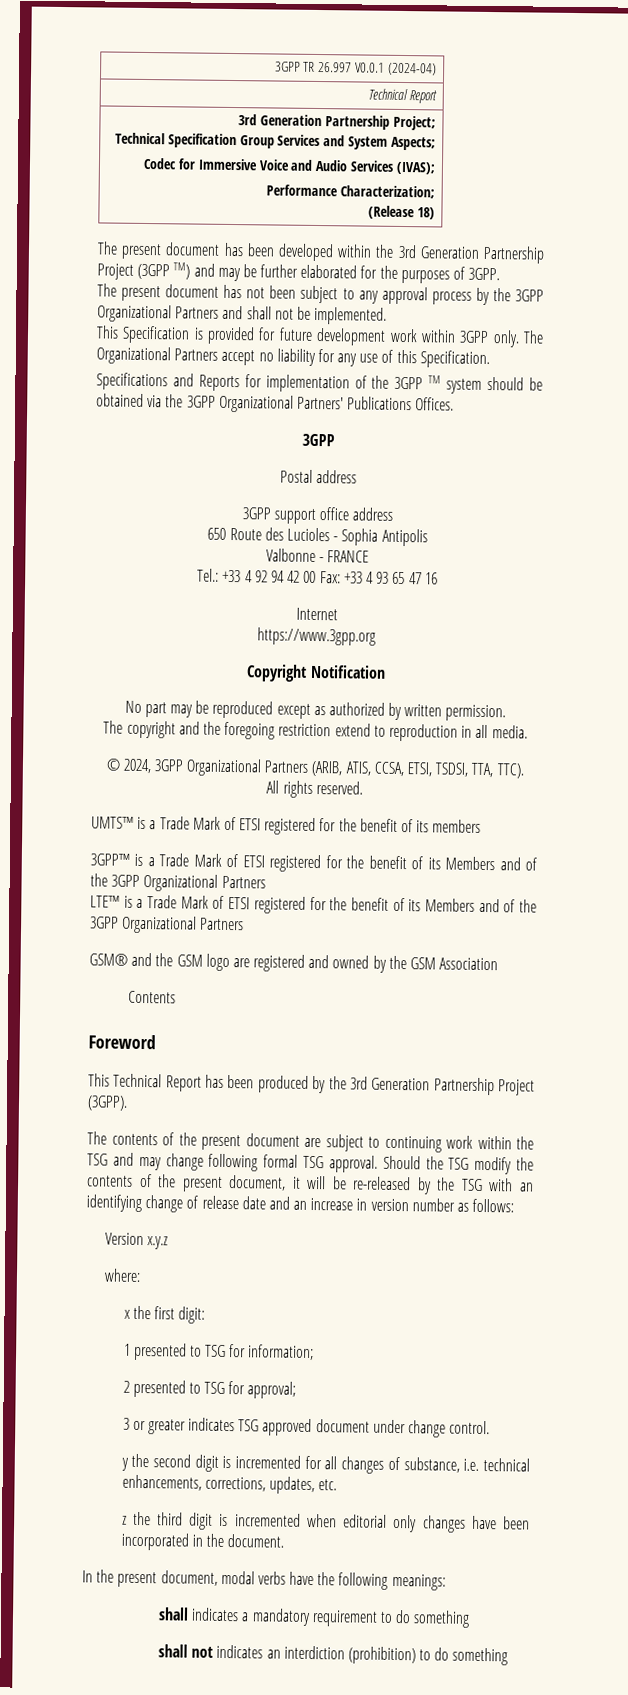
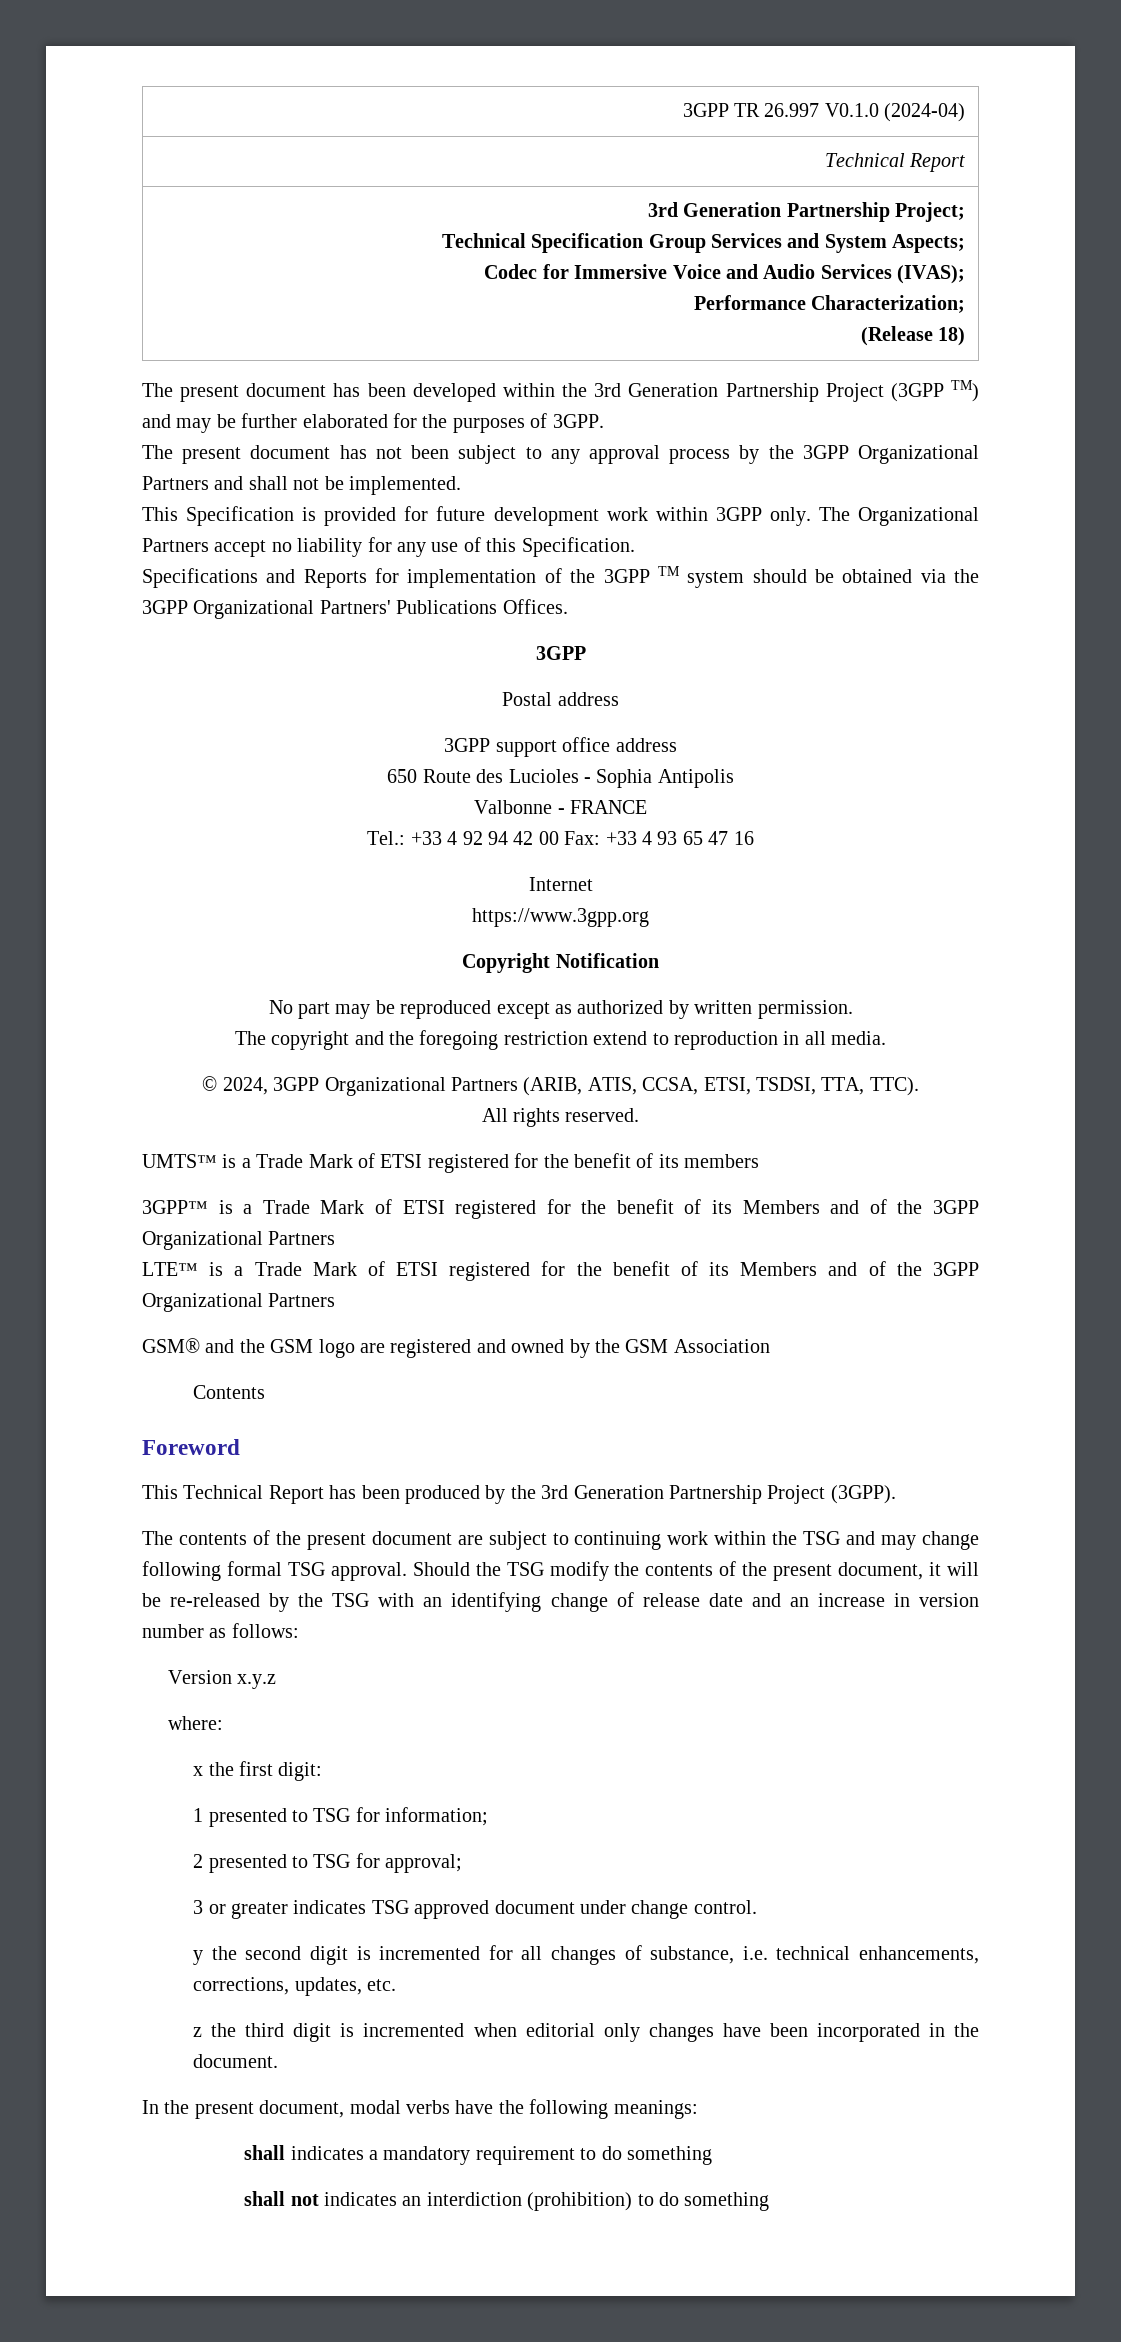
[355,62,386,73] V0.0.1 -> [824,103,879,117] V0.1.0

